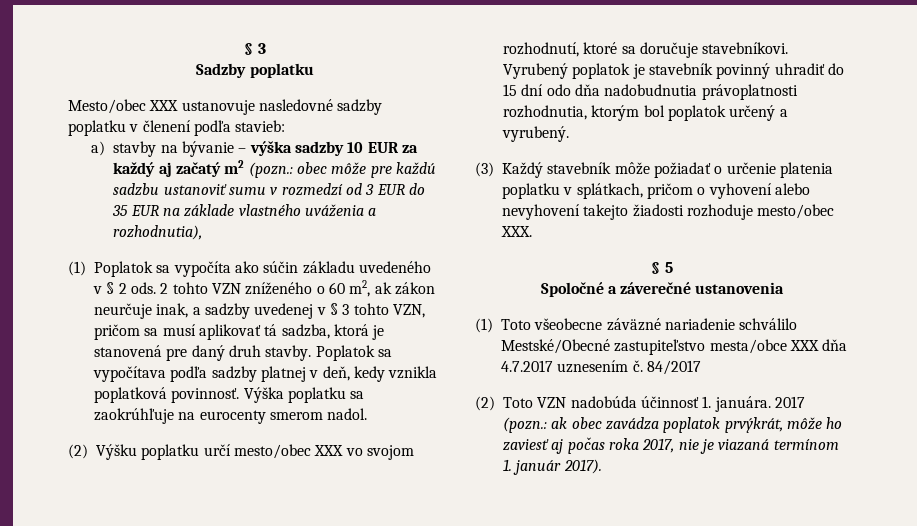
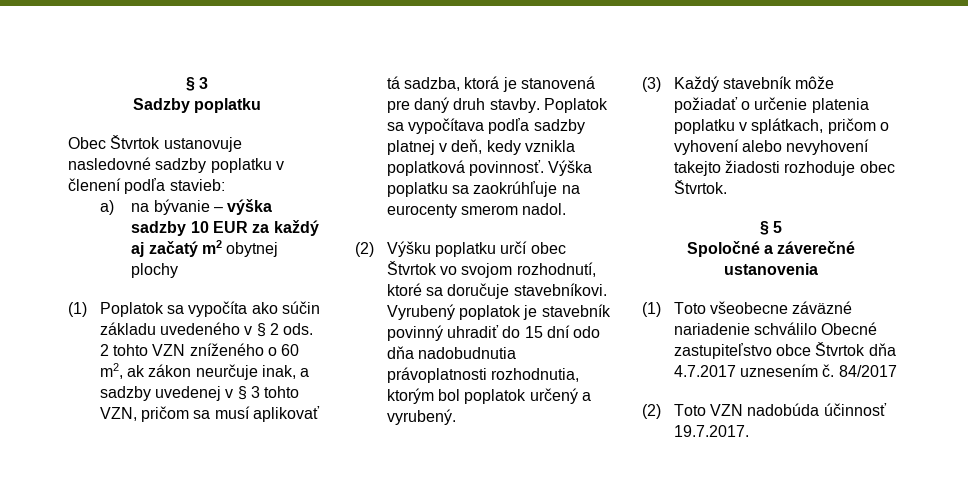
[68,99,179,114] Mesto/obec XXX -> [68,135,161,149] Obec Štvrtok
[113,141,157,157] stavby -> (114, 207) none
[248,162,436,178] [113,183,425,196] [112,204,377,217] [113,225,203,240] (pozn.: obec môže pre každú sadzbu ustanoviť sumu v rozmedzí od 3 EUR do 35 EUR na základe vlastného uváženia a rozhodnutia), -> [226,242,279,257] [131,263,179,278] obytnej plochy
[233,444,344,459] mesto/obec XXX -> [530,242,566,254] [386,261,437,275] obec Štvrtok
[757,204,835,219] [501,226,532,237] mesto/obec XXX. -> [859,161,895,173] [673,180,727,194] obec Štvrtok.
[501,339,819,355] Mestské/Obecné zastupiteľstvo mesta/obce XXX -> [821,322,878,335] [673,342,866,359] Obecné zastupiteľstvo obce Štvrtok
[702,396,805,412] [503,417,843,433] [503,437,839,454] [503,459,602,475] 1. januára. 2017 (pozn.: ak obec zavádza poplatok prvýkrát, môže ho zaviesť aj počas roka 2017, nie je viazaná termínom 1. január 2017). -> [673,425,749,437] 19.7.2017.

